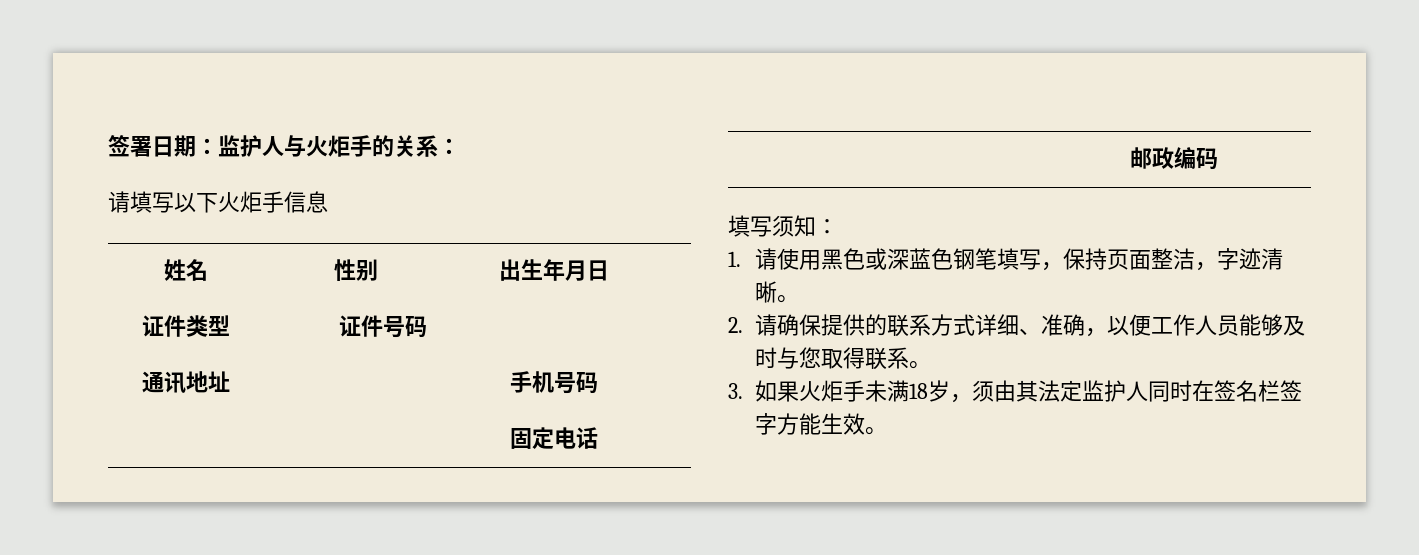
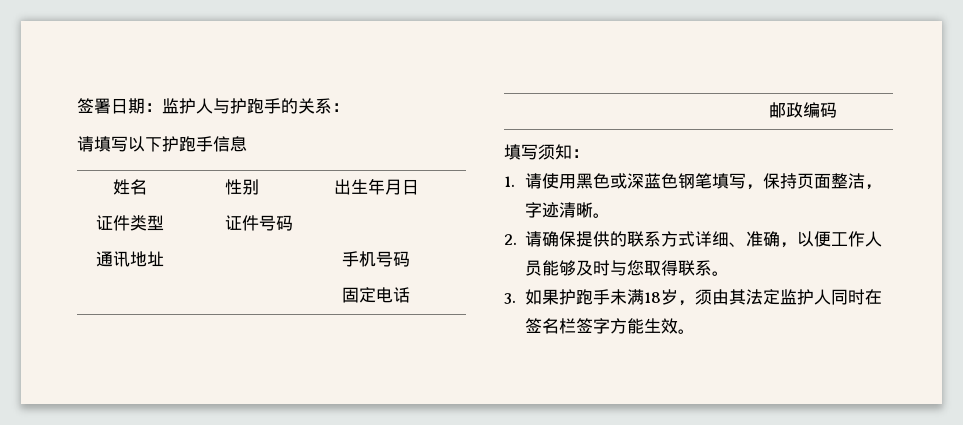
[306,135,350,157] 火炬 -> [230,98,264,114] 护跑
[218,191,262,213] 火炬 -> [162,136,196,152] 护跑
[798,380,843,402] 火炬 -> [558,289,593,305] 护跑

